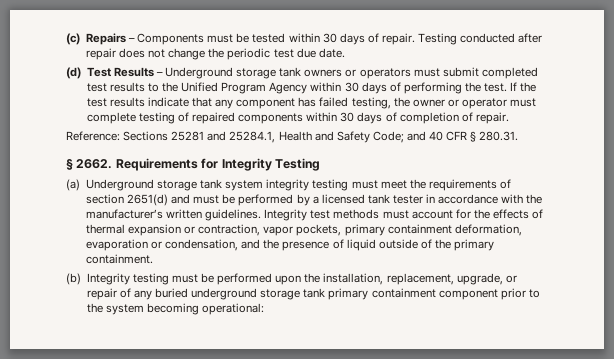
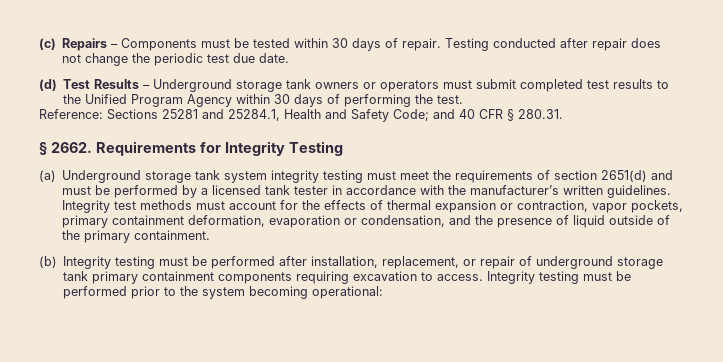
[510,82,537,92] [86,97,537,109] [86,112,509,124] If the test results indicate that any component has failed testing, the owner or operator must complete testing of repaired components within 30 days of completion of repair. -> (464, 99) none
[275,273,321,285] upon the -> [279,256,308,266] after
[456,273,503,285] upgrade, -> (460, 262) none
[133,288,189,300] any buried -> (533, 261) none
[438,289,498,300] component -> [218,271,632,284] [63,286,128,299] components requiring excavation to access. Integrity testing must be performed

